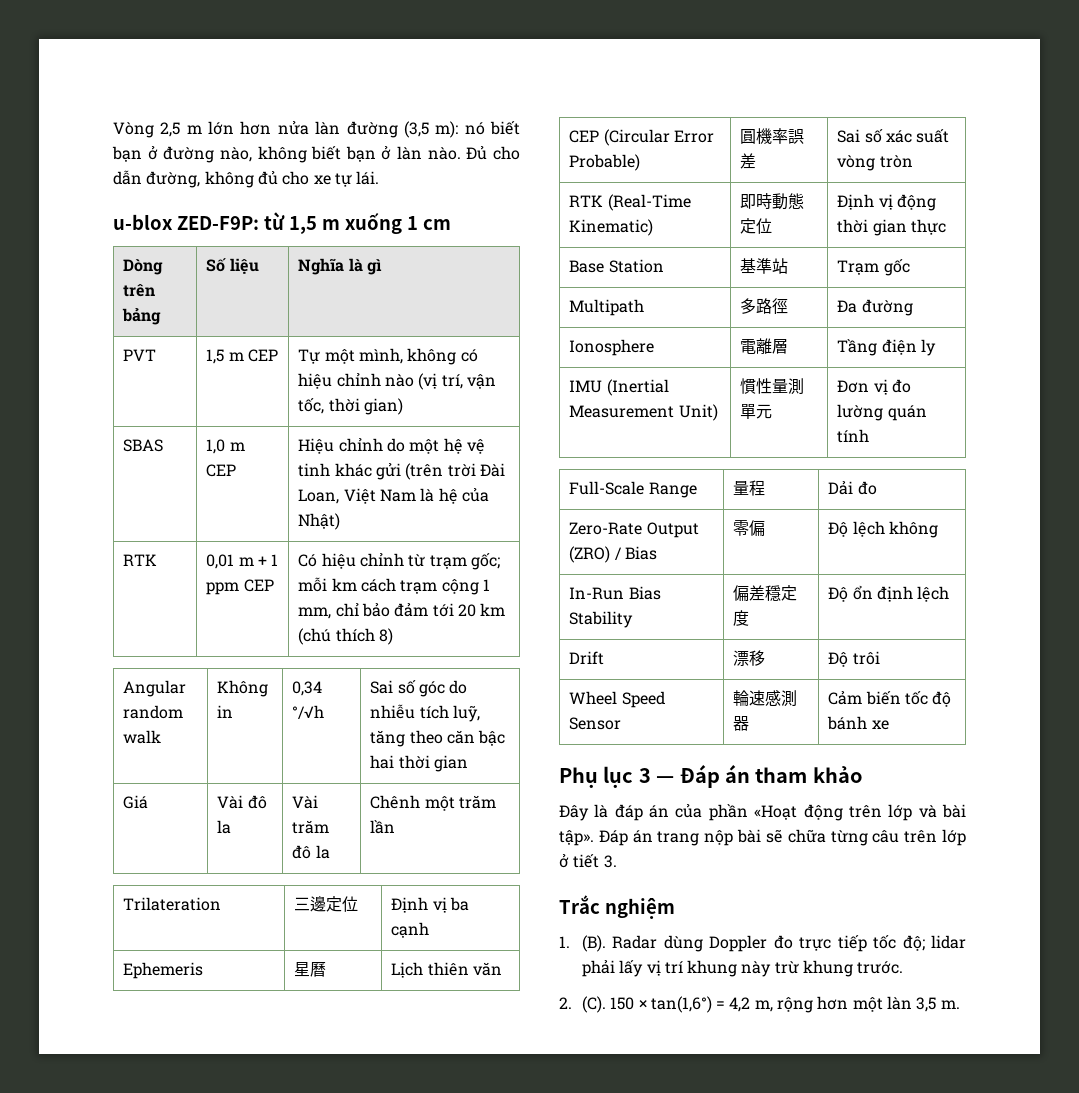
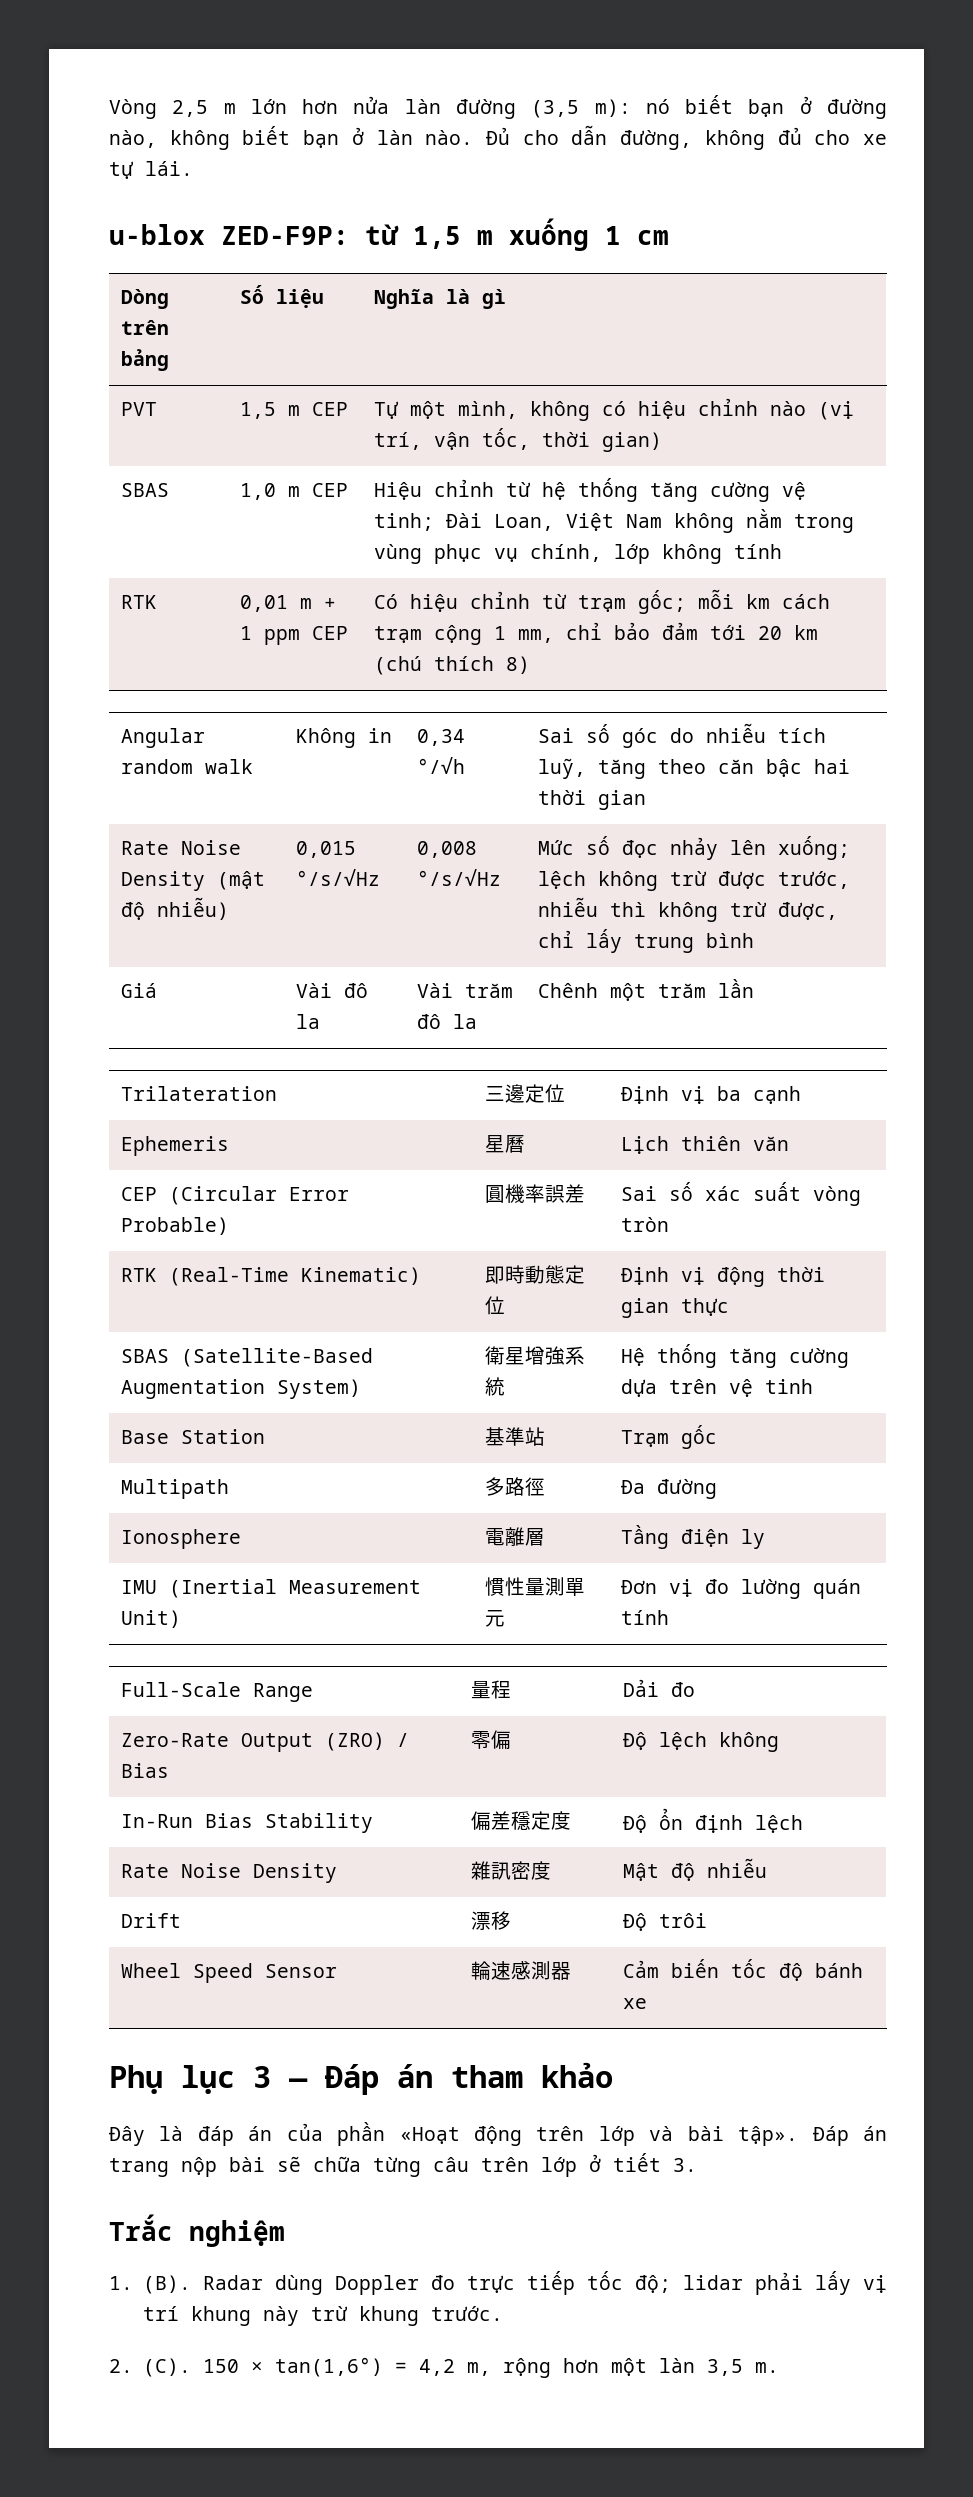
[386,438,485,454] [298,463,505,480] [298,488,489,504] [298,513,341,530] do một hệ vệ tinh khác gửi (trên trời Đài Loan, Việt Nam là hệ của Nhật) -> [506,478,807,502] [374,509,855,533] [374,544,783,564] từ hệ thống tăng cường vệ tinh; Đài Loan, Việt Nam không nằm trong vùng phục vụ chính, lớp không tính
(468, 763) none -> [121,840,242,855] [121,871,266,891] [121,897,230,920] [296,841,357,858] [296,869,381,886] [417,841,478,858] [417,869,502,886] [538,836,851,860] [538,871,851,891] [538,897,839,922] [538,929,755,953] // Rate Noise Density (mật độ nhiễu) | 0,015 °/s/√Hz | 0,008 °/s/√Hz | Mức số đọc nhảy lên xuống; lệch không trừ được trước, nhiễu thì không trừ được, chỉ lấy trung bình
(946, 227) none -> [121,1348,374,1367] [121,1379,362,1399] [485,1346,586,1365] [485,1377,506,1396] [621,1344,850,1368] [621,1379,814,1397] // SBAS (Satellite-Based Augmentation System) | 衛星增強系統 | Hệ thống tăng cường dựa trên vệ tinh
(950, 594) none -> [121,1863,338,1883] [471,1861,552,1880] [623,1858,768,1881] // Rate Noise Density | 雜訊密度 | Mật độ nhiễu

